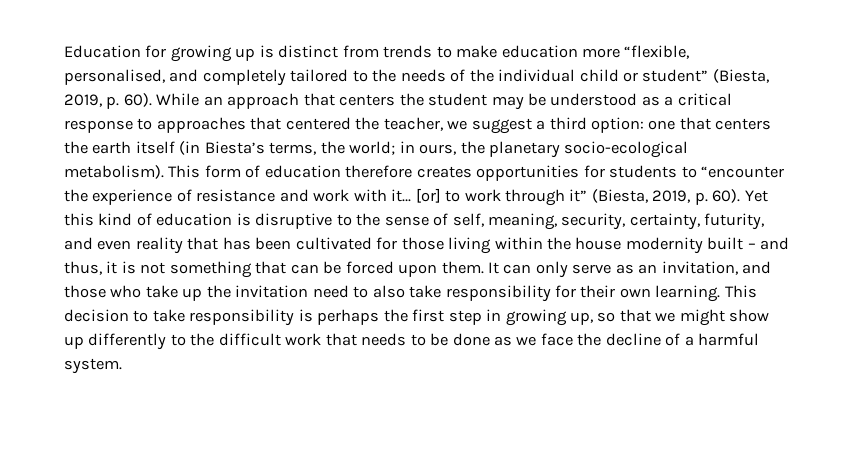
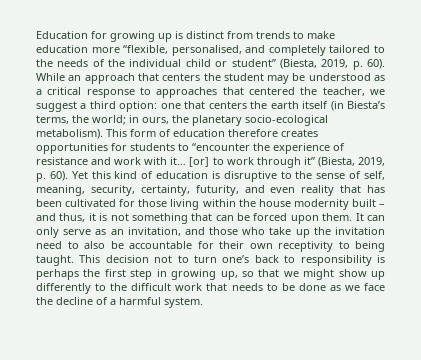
[409,285,551,302] take responsibility -> [110,241,192,249] be accountable
[655,285,757,302] [64,309,185,322] learning. This decision to take -> [278,241,385,252] [36,255,296,266] receptivity to being taught. This decision not to turn one’s back to

